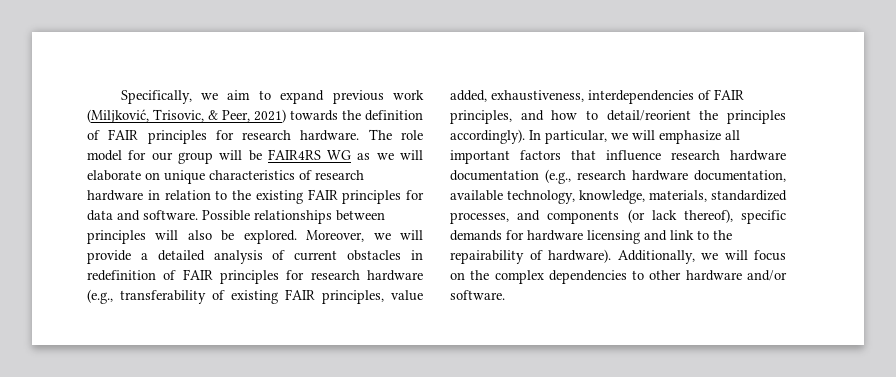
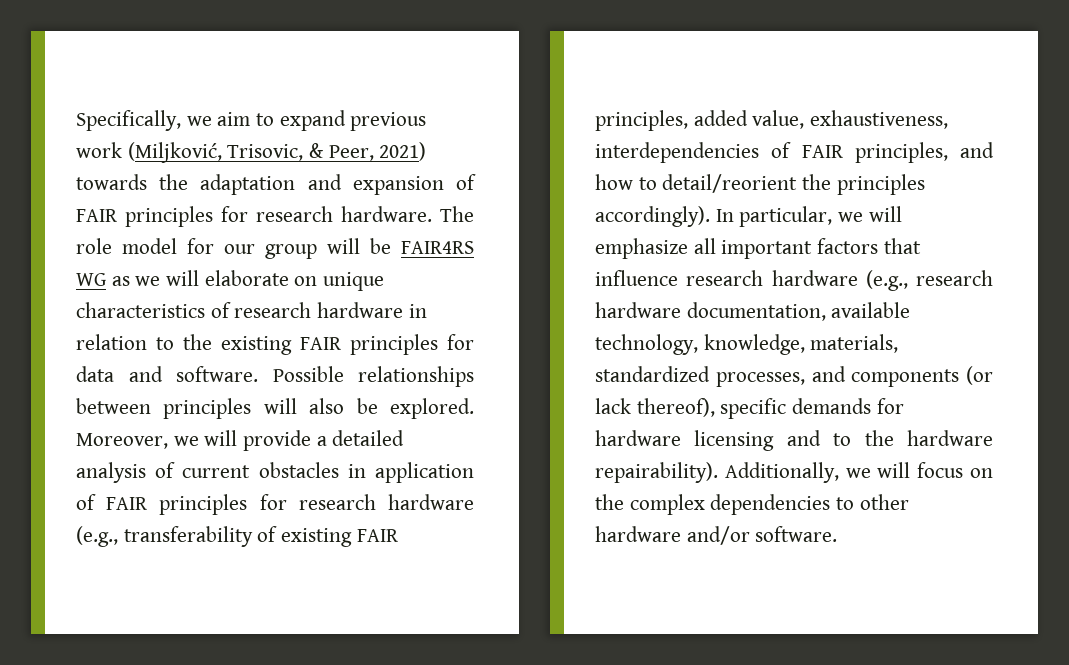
[365,110,423,121] definition -> [200,174,444,195] adaptation and expansion
[87,270,156,281] redefinition -> [374,462,474,483] application
[391,290,423,301] [450,90,487,102] value added, -> [693,110,805,129] added value,
[450,170,539,181] documentation -> (858, 278) none
[670,230,732,240] [450,249,611,264] link to the repairability of hardware). -> [833,430,993,446] [595,462,718,483] to the hardware repairability).

